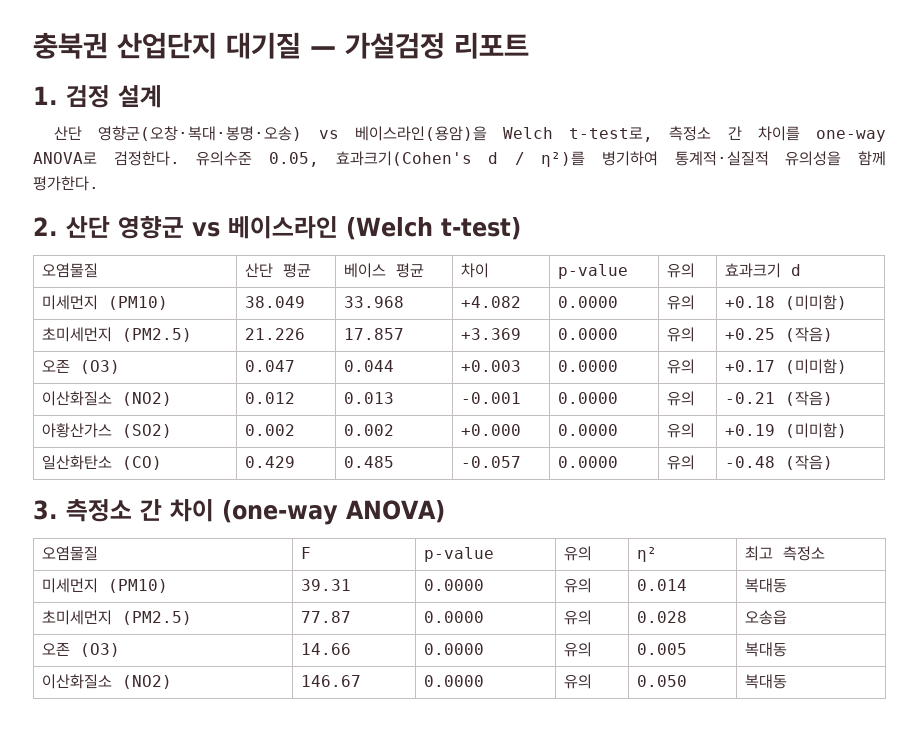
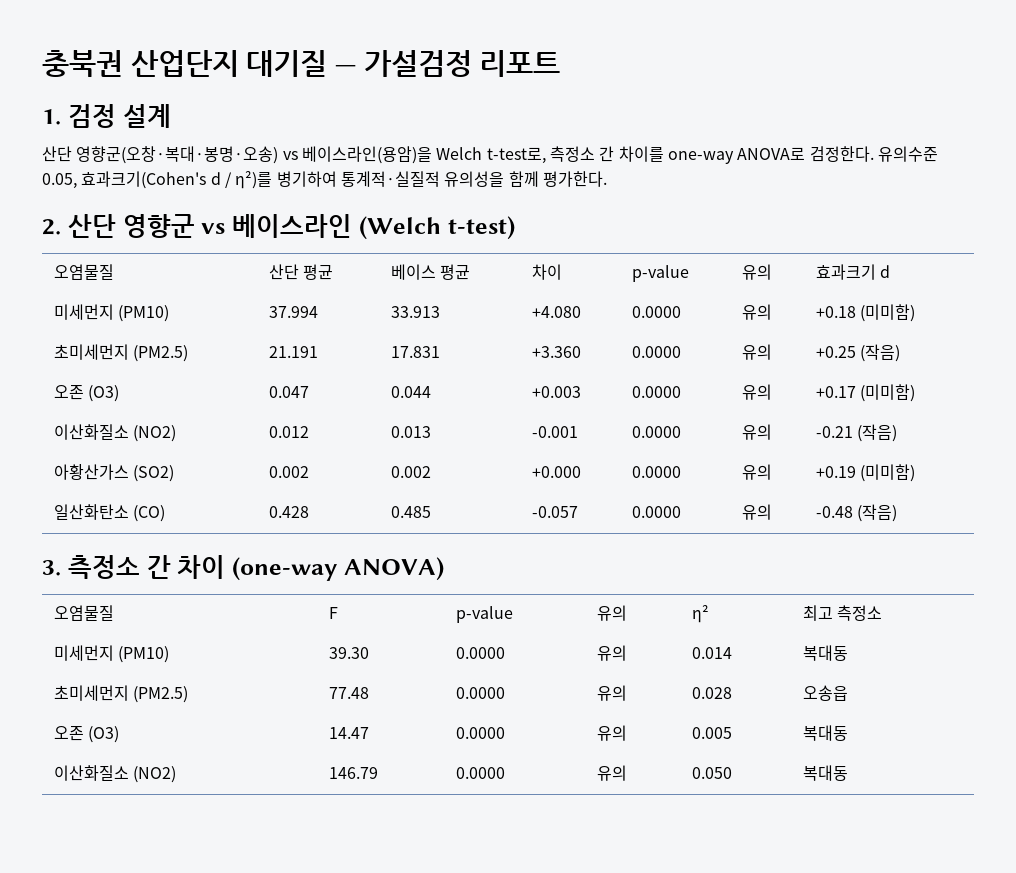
[244,296,305,308] [343,296,404,308] [460,296,521,308] 38.049 | 33.968 | +4.082 -> [269,306,319,318] [391,306,441,318] [532,306,582,318] 37.994 | 33.913 | +4.080
[244,328,305,340] [343,328,404,340] [460,328,521,340] 21.226 | 17.857 | +3.369 -> [269,346,319,358] [391,346,441,358] [532,346,582,358] 21.191 | 17.831 | +3.360
[244,456,295,468] 0.429 -> [269,506,310,518] 0.428
[300,579,351,591] 39.31 -> [329,647,370,659] 39.30
[300,611,351,623] 77.87 -> [329,687,370,699] 77.48
[300,643,351,655] 14.66 -> [329,727,370,739] 14.47
[300,675,361,687] 146.67 -> [329,767,379,779] 146.79

